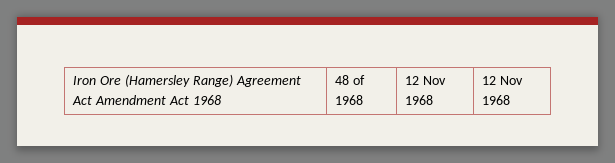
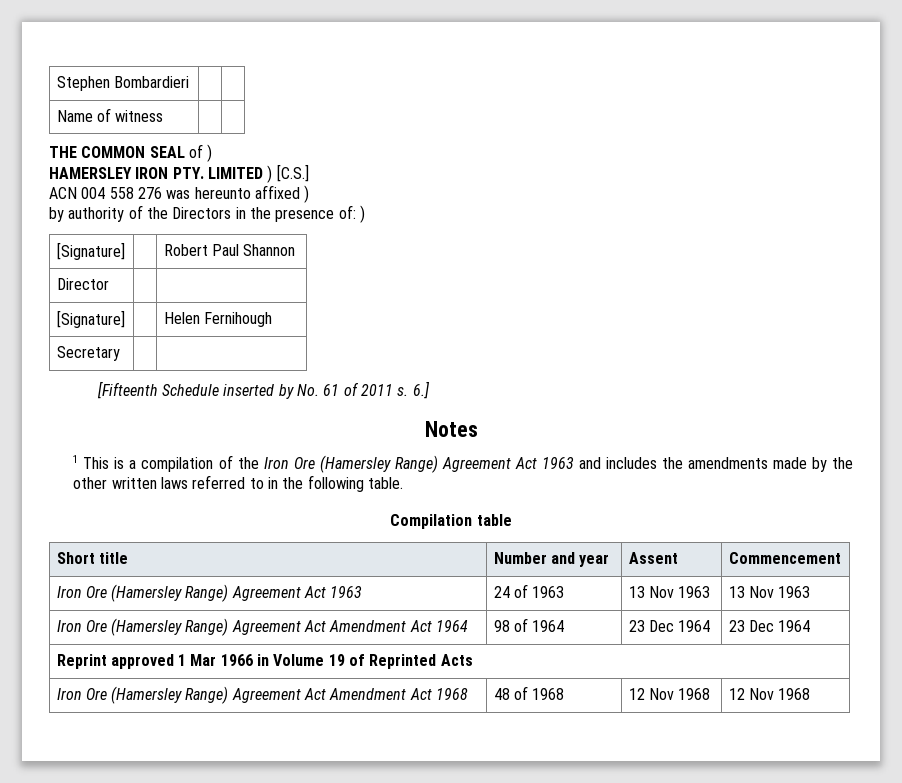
(73, 80) none -> [56,76,189,91] [56,108,164,122] [49,144,213,162] [49,164,309,183] [49,185,310,203] [49,205,365,223] [56,242,125,260] [163,244,296,256] [56,278,109,290] [56,310,125,328] [163,312,272,327] [56,346,120,361] [96,381,430,399] [424,421,478,437] [73,455,854,473] [73,475,403,492] [390,514,512,529] [56,552,128,564] [493,552,610,567] [628,552,678,564] [728,552,841,564] [56,584,363,602] [493,584,565,598] [628,586,711,598] [728,586,811,598] [56,618,469,636] [493,618,565,632] [628,620,711,632] [728,620,811,632] [56,654,473,669] Stephen Bombardieri | | // Name of witness | | // THE COMMON SEAL of ) // HAMERSLEY IRON PTY. LIMITED ) [C.S.] // ACN 004 558 276 was hereunto affixed ) // by authority of the Directors in the presence of: ) // [Signature] | | Robert Paul Shannon // Director | | // [Signature] | | Helen Fernihough // Secretary | | // [Fifteenth Schedule inserted by No. 61 of 2011 s. 6.] // Notes // 1 This is a compilation of the Iron Ore (Hamersley Range) Agreement Act 1963 and includes the amendments made by the other written laws referred to in the following table. // Compilation table // Short title | Number and year | Assent | Commencement // Iron Ore (Hamersley Range) Agreement Act 1963 | 24 of 1963 | 13 Nov 1963 | 13 Nov 1963 // Iron Ore (Hamersley Range) Agreement Act Amendment Act 1964 | 98 of 1964 | 23 Dec 1964 | 23 Dec 1964 // Reprint approved 1 Mar 1966 in Volume 19 of Reprinted Acts //

